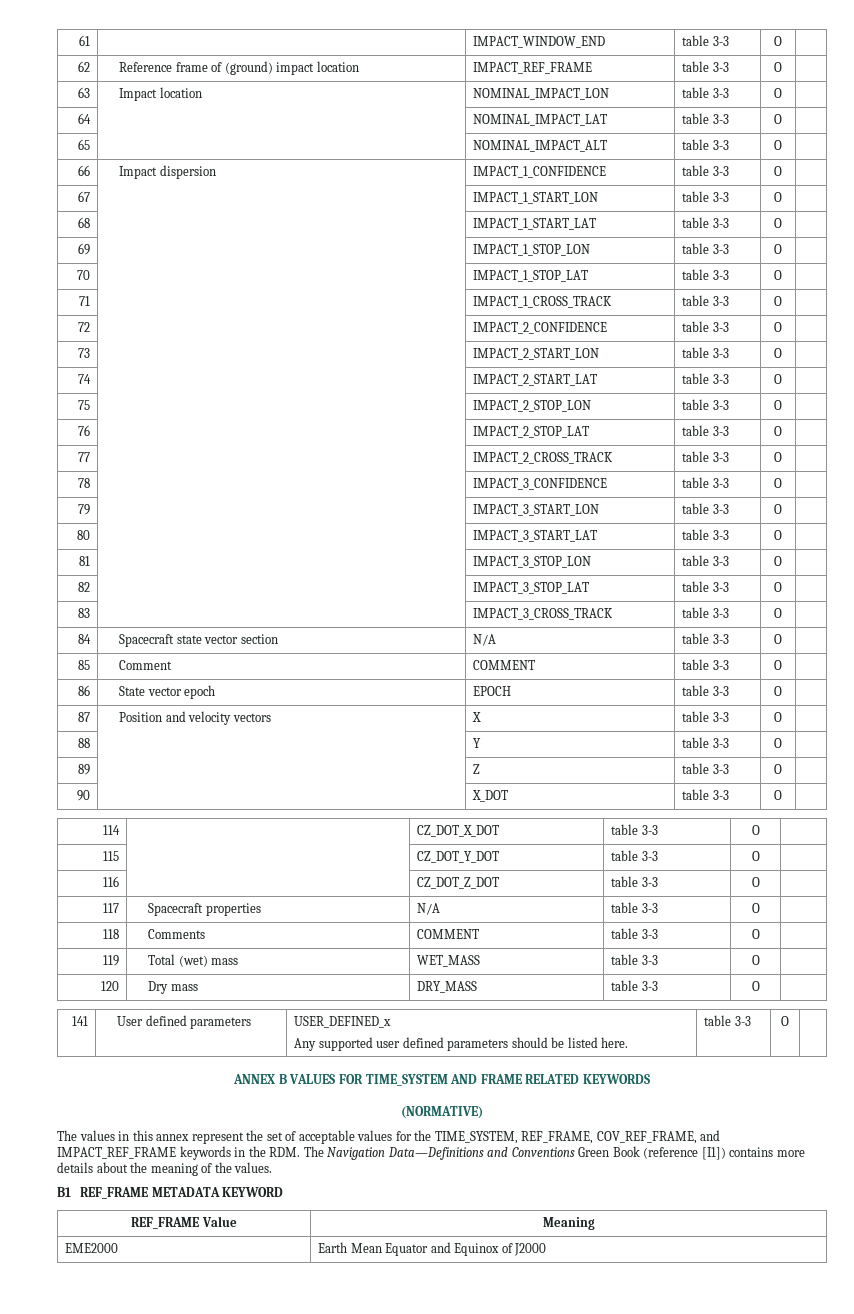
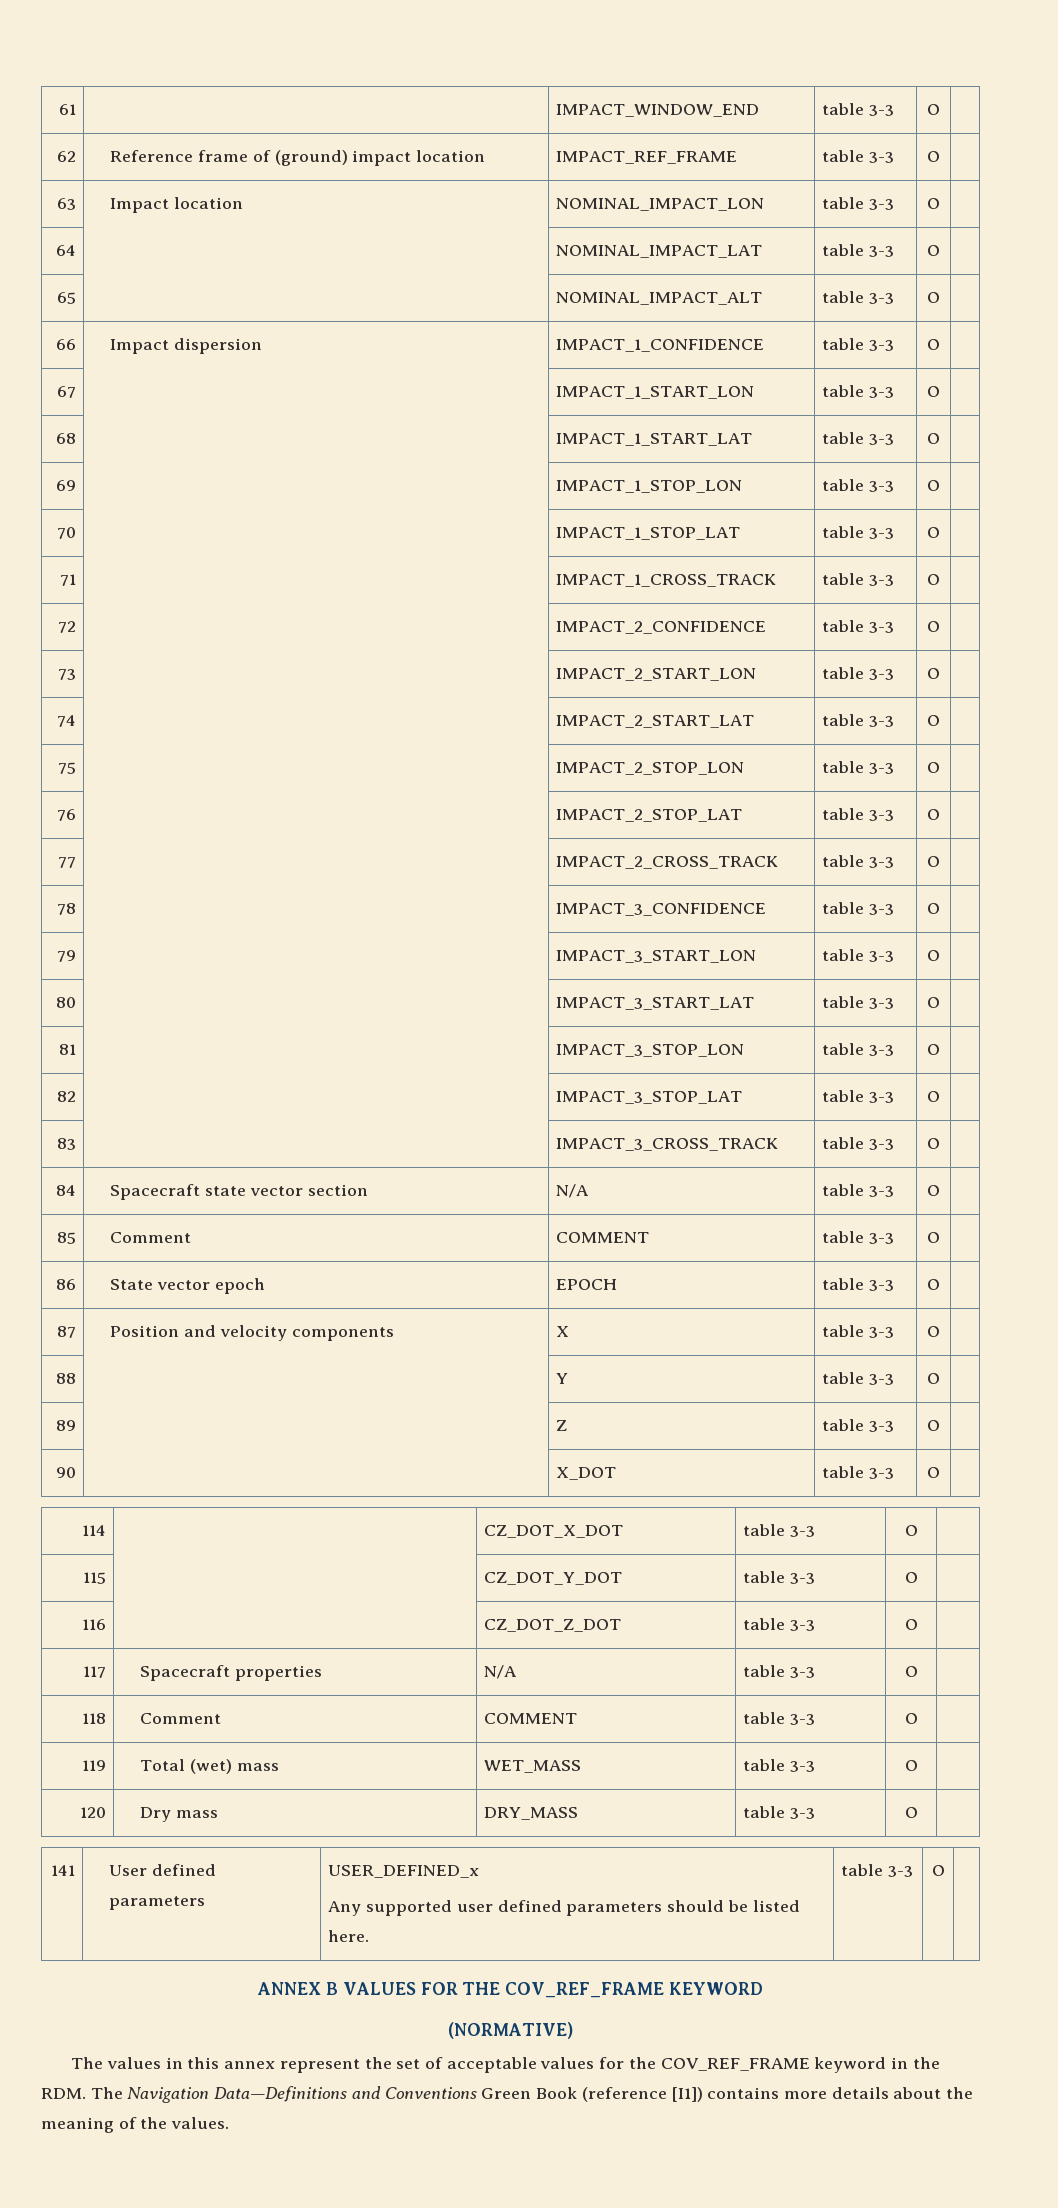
[232,713,271,722] vectors -> [291,1327,394,1341] components
[148,929,206,939] Comments -> [140,1713,222,1724] Comment
[365,1074,650,1086] TIME_SYSTEM AND FRAME RELATED KEYWORDS -> [462,1982,763,1998] THE COV_REF_FRAME KEYWORD
[434,1130,721,1144] [57,1146,231,1160] TIME_SYSTEM, REF_FRAME, COV_REF_FRAME, and IMPACT_REF_FRAME keywords -> [660,2057,887,2073] COV_REF_FRAME keyword
[57,1187,284,1199] [131,1216,237,1229] [542,1217,595,1230] [65,1243,119,1253] [318,1242,547,1256] // B1 REF_FRAME METADATA KEYWORD // REF_FRAME Value | Meaning // EME2000 | Earth Mean Equator and Equinox of J2000 -> (230, 2123) none

